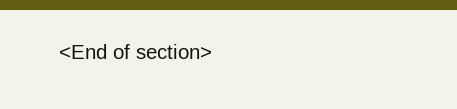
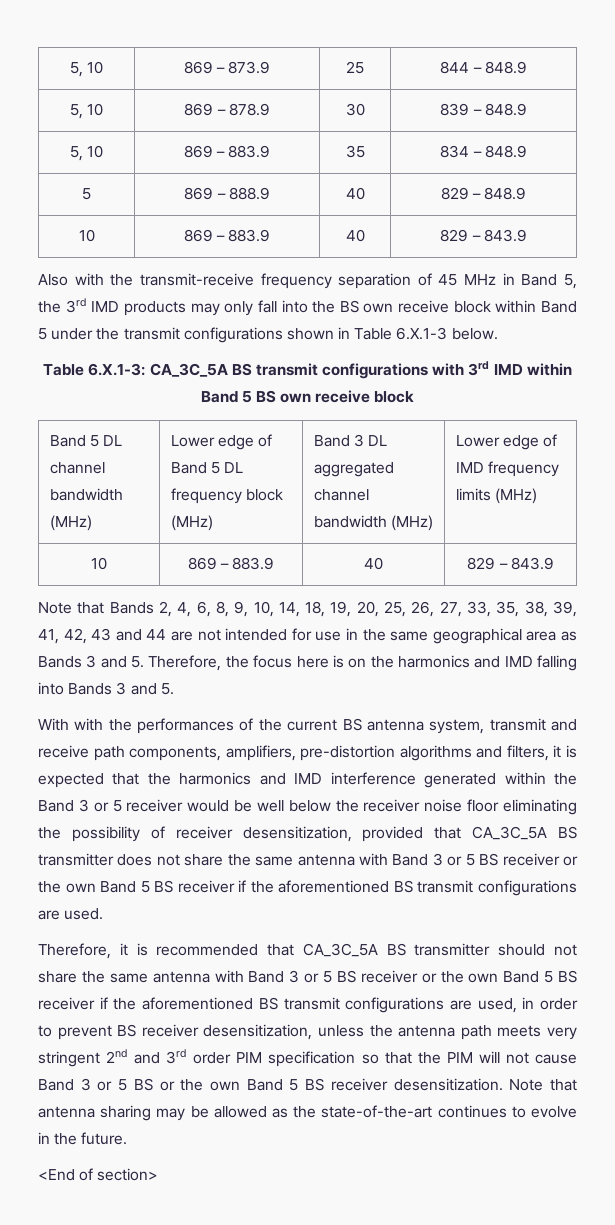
(59, 51) none -> [69,61,104,77] [183,61,271,74] [346,61,364,74] [440,61,527,74] [69,103,104,119] [184,103,270,116] [345,103,365,116] [440,103,527,116] [69,145,104,161] [183,145,271,158] [345,145,365,158] [440,145,527,158] [82,188,91,200] [184,187,270,200] [345,187,365,200] [440,187,527,200] [78,229,95,242] [183,229,271,242] [345,229,365,242] [440,229,527,242] [38,273,577,289] [38,298,578,316] [38,327,498,343] [43,361,572,379] [200,390,415,403] [49,435,123,447] [49,462,105,474] [49,488,123,501] [49,515,92,531] [170,434,273,450] [170,462,244,474] [170,488,283,504] [170,515,213,531] [313,434,388,447] [313,462,394,477] [313,489,369,501] [313,515,433,531] [455,434,558,450] [455,461,559,477] [455,488,537,504] [91,557,107,570] [187,557,275,570] [364,557,383,570] [467,557,554,570] [38,601,578,617] [38,628,578,644] [38,655,577,671] [38,682,174,695] [38,718,577,734] [38,745,577,761] [38,772,577,788] [38,799,578,815] [38,826,577,842] [38,853,579,866] [38,880,578,896] [38,908,104,920] [38,943,577,959] [38,970,577,983] [38,997,578,1013] [38,1024,578,1040] [38,1049,578,1067] [38,1078,577,1091] [38,1105,577,1121] [38,1132,128,1145] 5, 10 | 869 – 873.9 | 25 | 844 – 848.9 // 5, 10 | 869 – 878.9 | 30 | 839 – 848.9 // 5, 10 | 869 – 883.9 | 35 | 834 – 848.9 // 5 | 869 – 888.9 | 40 | 829 – 848.9 // 10 | 869 – 883.9 | 40 | 829 – 843.9 // Also with the transmit-receive frequency separation of 45 MHz in Band 5, the 3rd IMD products may only fall into the BS own receive block within Band 5 under the transmit configurations shown in Table 6.X.1-3 below. // Table 6.X.1-3: CA_3C_5A BS transmit configurations with 3rd IMD within Band 5 BS own receive block // Band 5 DL channel bandwidth (MHz) | Lower edge of Band 5 DL frequency block (MHz) | Band 3 DL aggregated channel bandwidth (MHz) | Lower edge of IMD frequency limits (MHz) // 10 | 869 – 883.9 | 40 | 829 – 843.9 // Note that Bands 2, 4, 6, 8, 9, 10, 14, 18, 19, 20, 25, 26, 27, 33, 35, 38, 39, 41, 42, 43 and 44 are not intended for use in the same geographical area as Bands 3 and 5. Therefore, the focus here is on the harmonics and IMD falling into Bands 3 and 5. // With with the performances of the current BS antenna system, transmit and receive path components, amplifiers, pre-distortion algorithms and filters, it is expected that the harmonics and IMD interference generated within the Band 3 or 5 receiver would be well below the receiver noise floor eliminating the possibility of receiver desensitization, provided that CA_3C_5A BS transmitter does not share the same antenna with Band 3 or 5 BS receiver or the own Band 5 BS receiver if the aforementioned BS transmit configurations are used. // Therefore, it is recommended that CA_3C_5A BS transmitter should not share the same antenna with Band 3 or 5 BS receiver or the own Band 5 BS receiver if the aforementioned BS transmit configurations are used, in order to prevent BS receiver desensitization, unless the antenna path meets very stringent 2nd and 3rd order PIM specification so that the PIM will not cause Band 3 or 5 BS or the own Band 5 BS receiver desensitization. Note that antenna sharing may be allowed as the state-of-the-art continues to evolve in the future. //

